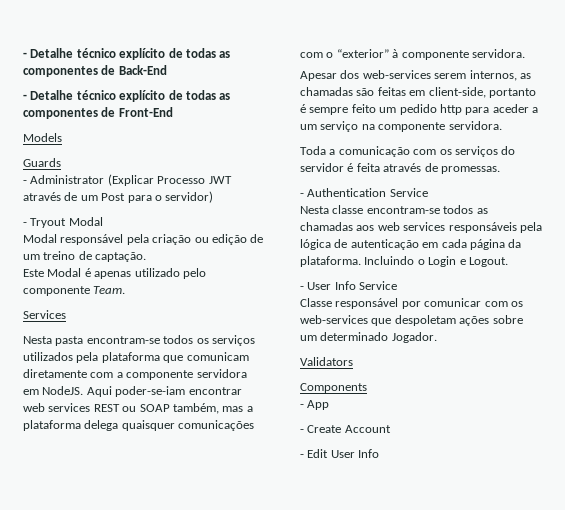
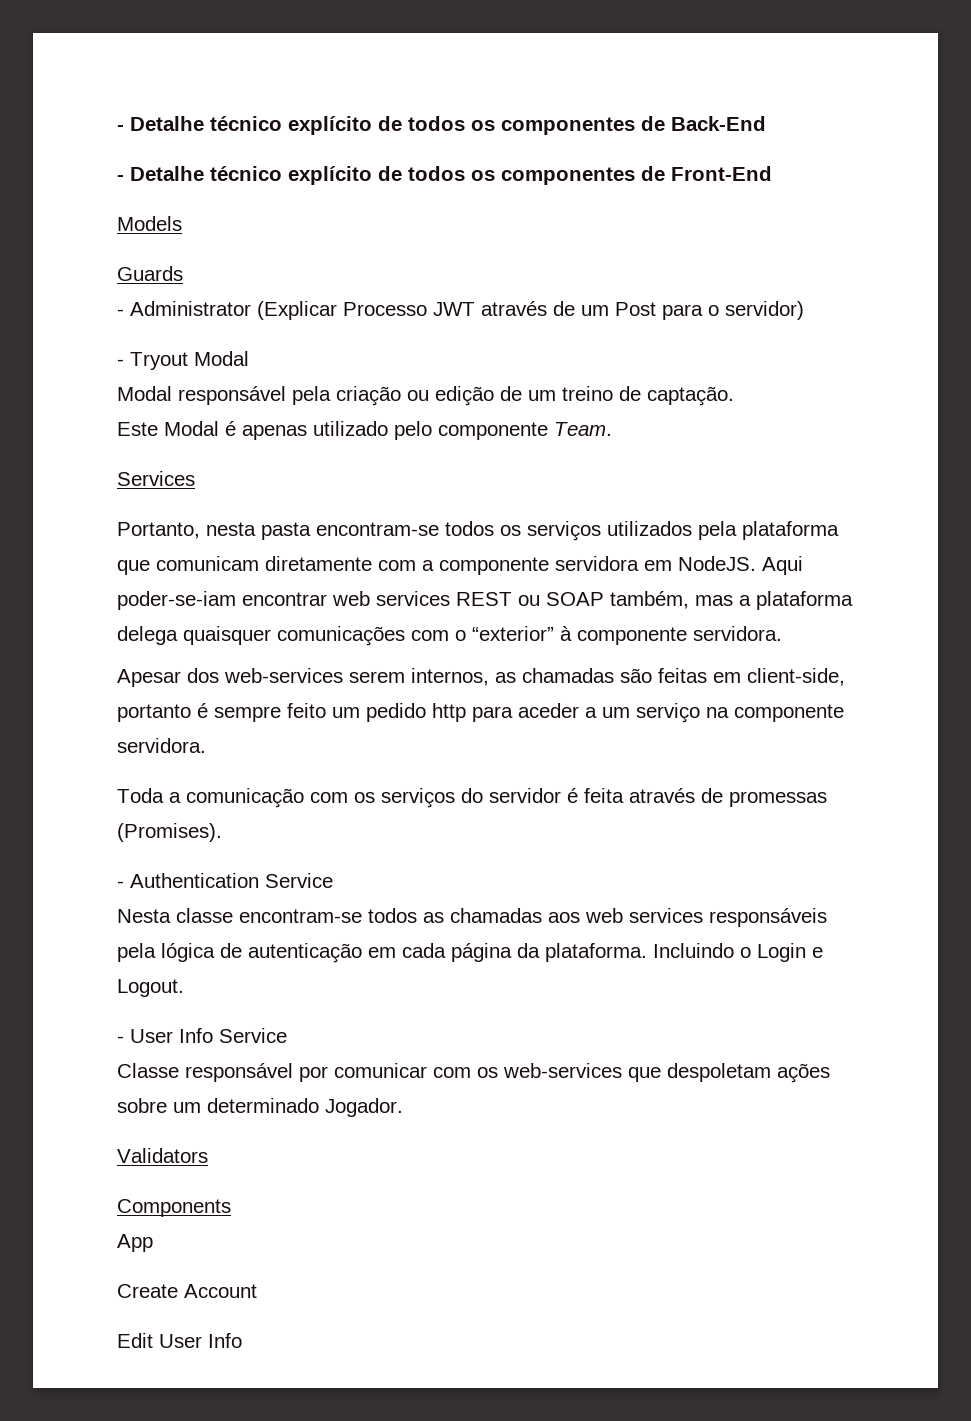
[23,48,231,60] - Detalhe técnico explícito de todas as -> [117,116,495,135] - Detalhe técnico explícito de todos os
[185,90,231,100] todas as -> [408,166,495,181] todos os
[23,336,52,344] Nesta -> [117,522,256,539] Portanto, nesta
[440,166,500,174] promessas. -> [729,791,827,807] [117,823,222,842] promessas (Promises).
[300,404,304,408] - -> (231, 1208) none
[300,429,304,433] - -> (153, 1243) none
[300,454,304,458] - -> (257, 1291) none

